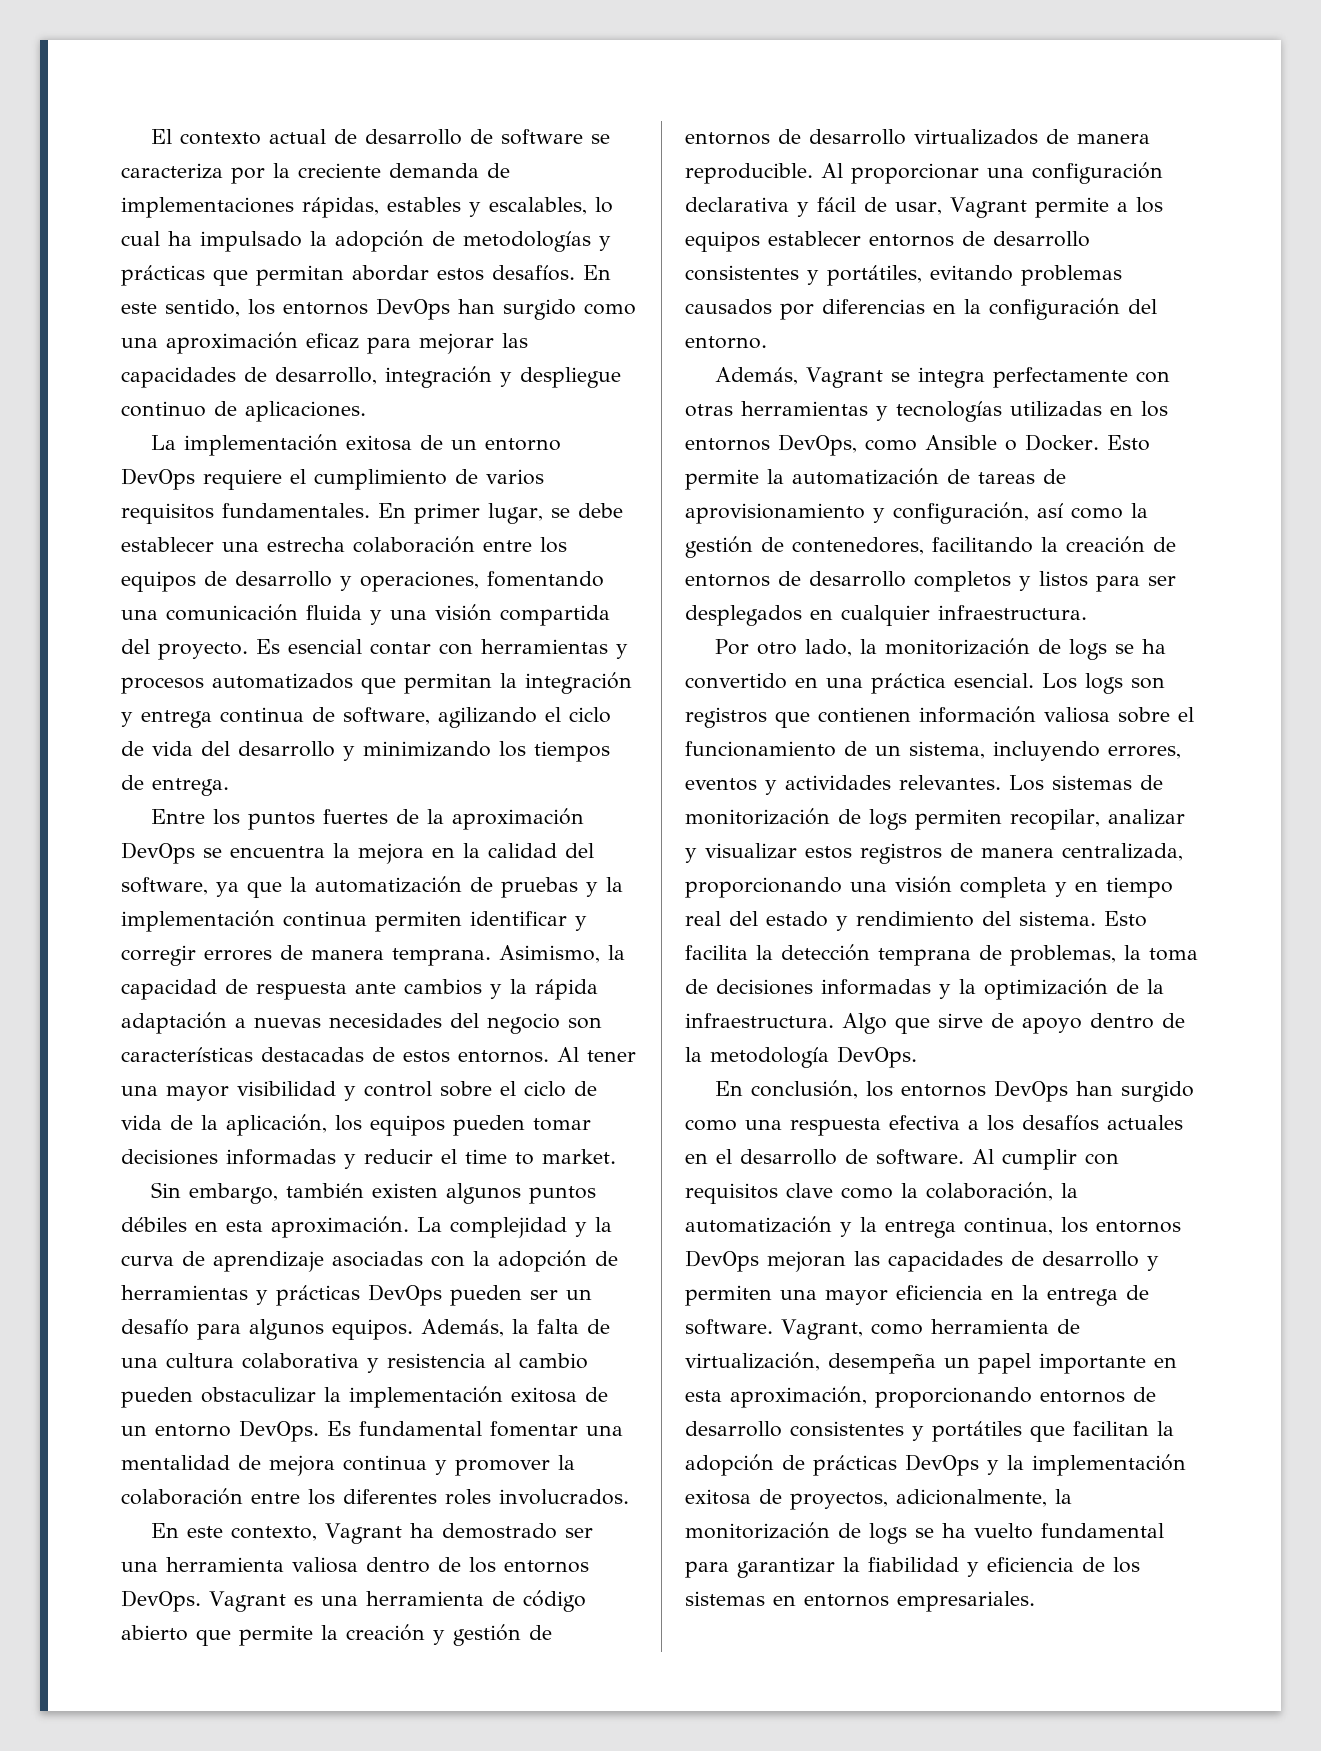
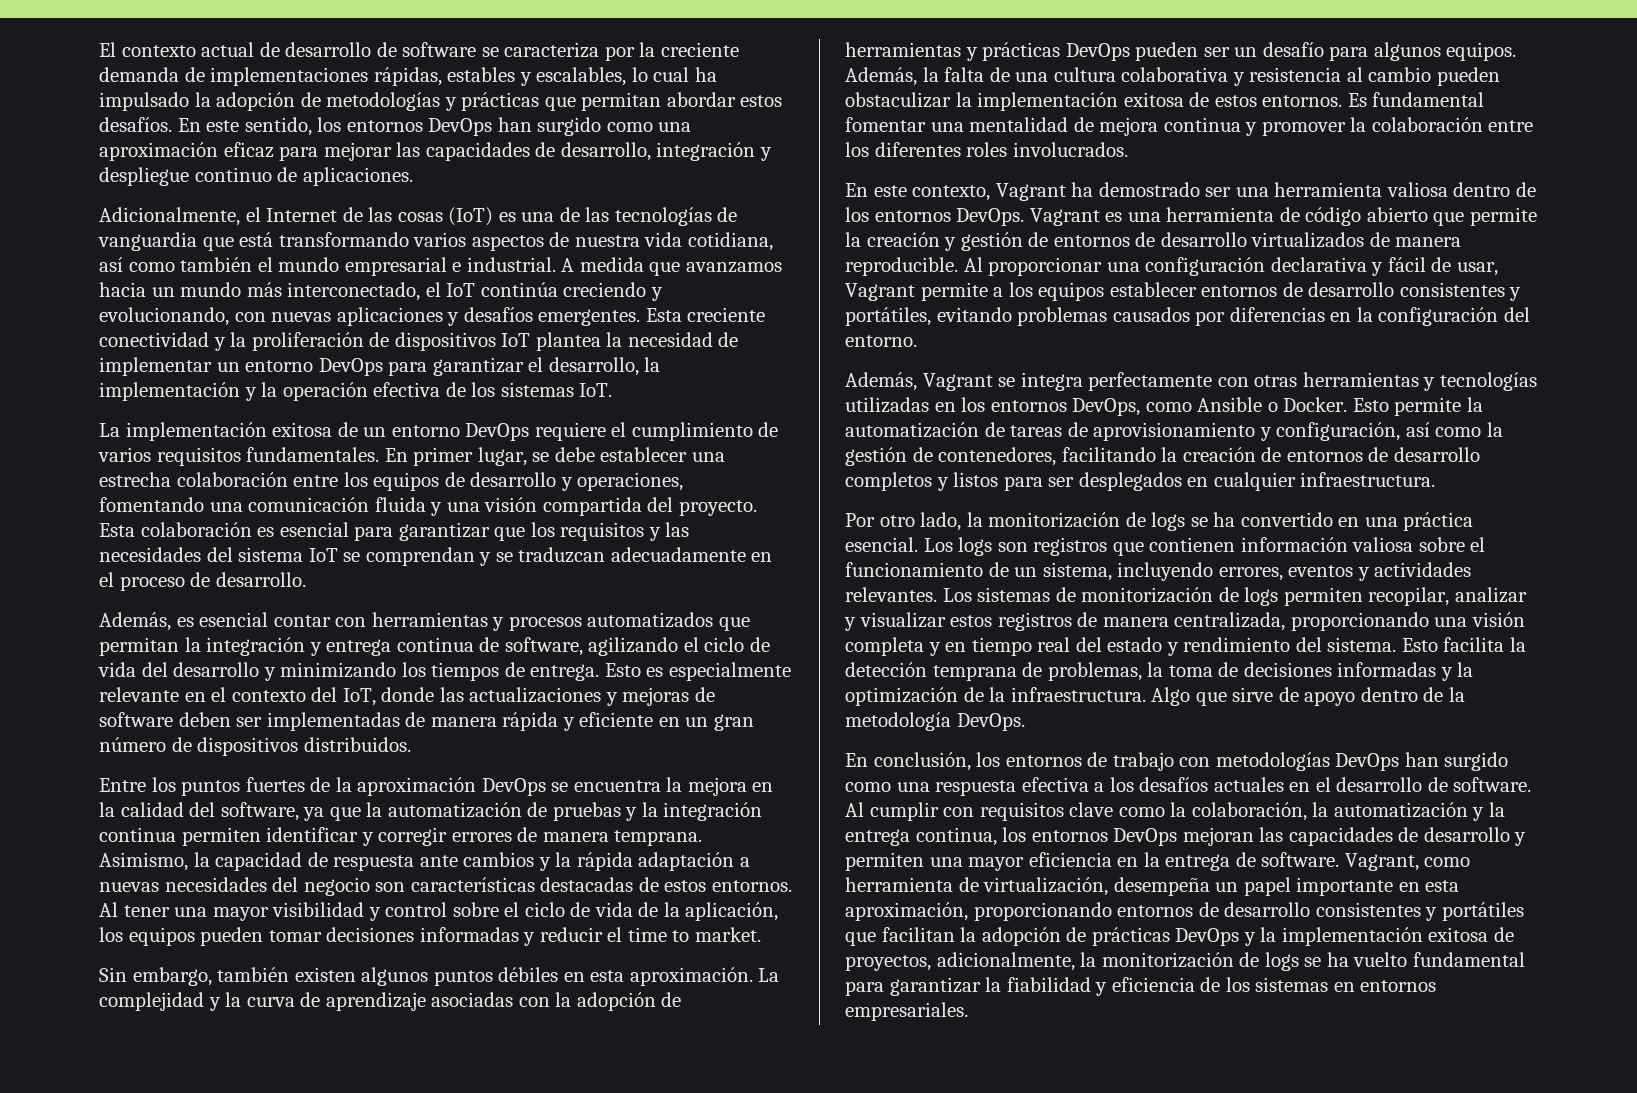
(366, 411) none -> [99,207,738,226] [98,232,773,251] [99,257,782,276] [99,282,663,301] [99,307,766,326] [99,332,739,351] [99,357,661,376] [99,382,613,401] // Adicionalmente, el Internet de las cosas (IoT) es una de las tecnologías de vanguardia que está transformando varios aspectos de nuestra vida cotidiana, así como también el mundo empresarial e industrial. A medida que avanzamos hacia un mundo más interconectado, el IoT continúa creciendo y evolucionando, con nuevas aplicaciones y desafíos emergentes. Esta creciente conectividad y la proliferación de dispositivos IoT plantea la necesidad de implementar un entorno DevOps para garantizar el desarrollo, la implementación y la operación efectiva de los sistemas IoT.
[256,639,280,654] Es -> [99,522,690,541] [99,547,773,566] [99,572,306,591] [99,612,194,631] Esta colaboración es esencial para garantizar que los requisitos y las necesidades del sistema IoT se comprendan y se traduzcan adecuadamente en el proceso de desarrollo. // Además, es
(229, 787) none -> [604,662,791,681] [99,687,715,706] [99,712,754,731] [99,737,411,756] Esto es especialmente relevante en el contexto del IoT, donde las actualizaciones y mejoras de software deben ser implementadas de manera rápida y eficiente en un gran número de dispositivos distribuidos.
[121,910,275,932] implementación -> [663,802,763,821] integración
[121,1420,319,1442] un entorno DevOps. -> [1214,95,1343,107] estos entornos.
(986, 1090) none -> [1087,752,1330,771] de trabajo con metodologías

